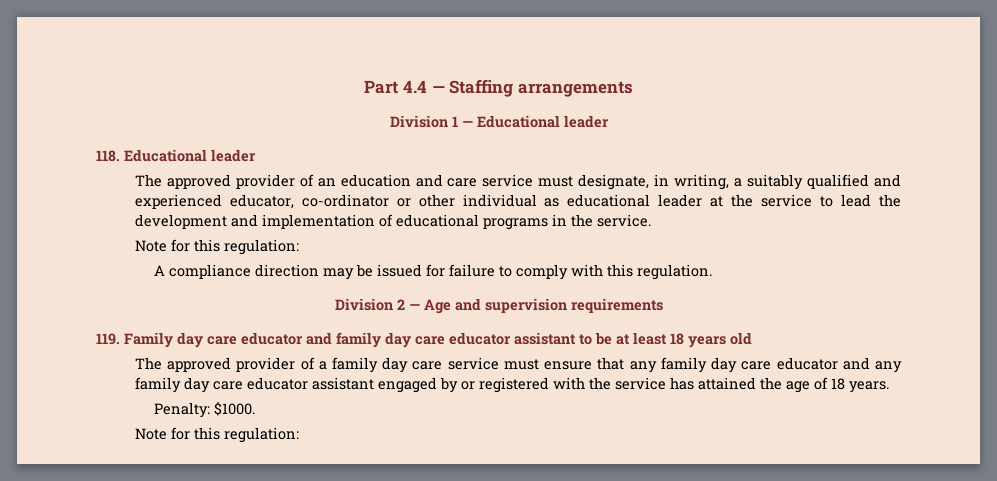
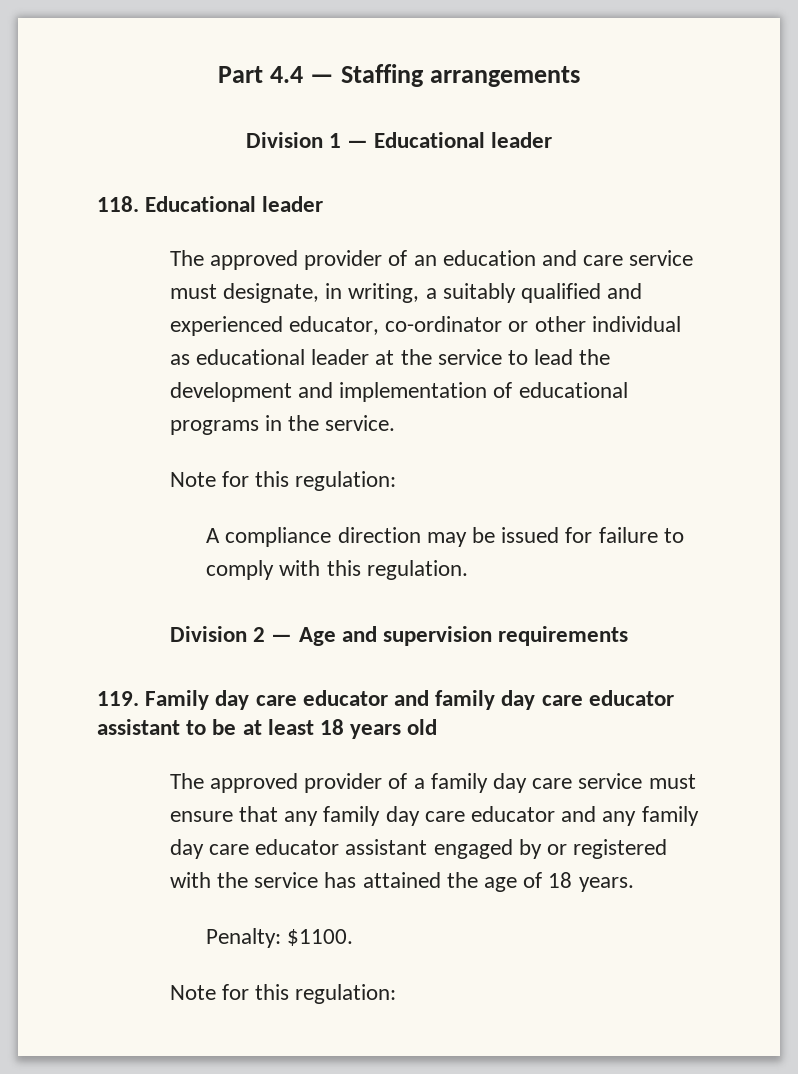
[214,402,256,416] $1000. -> [287,929,354,946] $1100.

